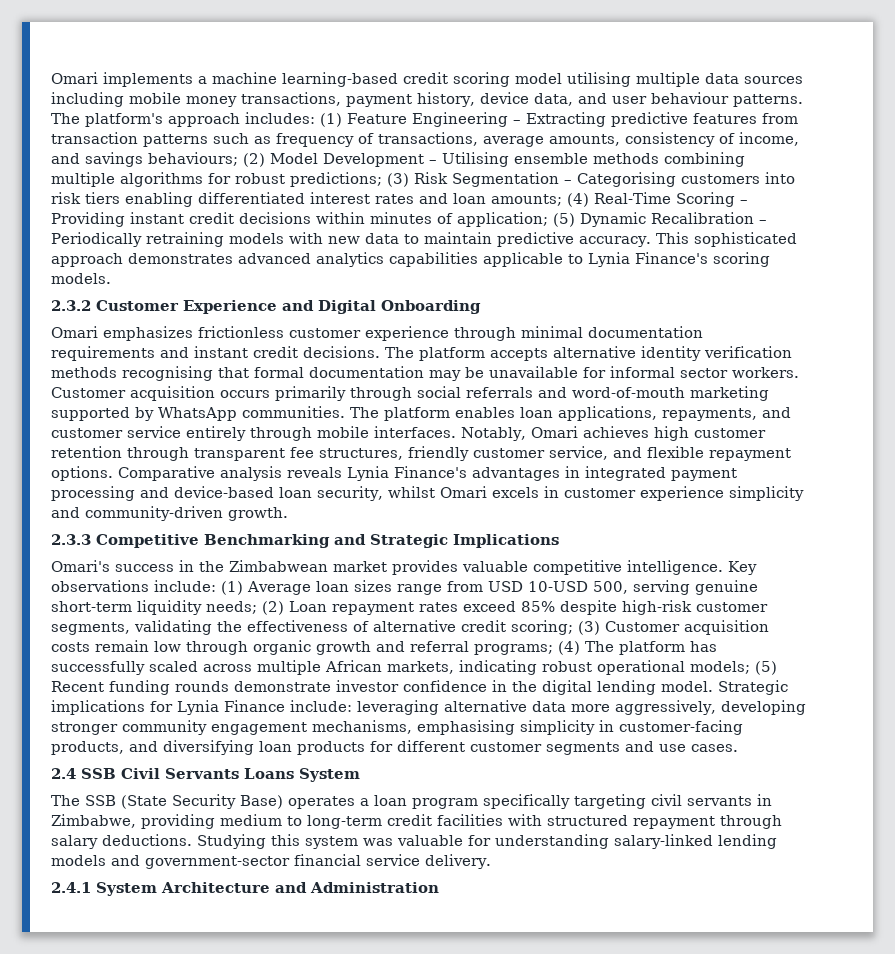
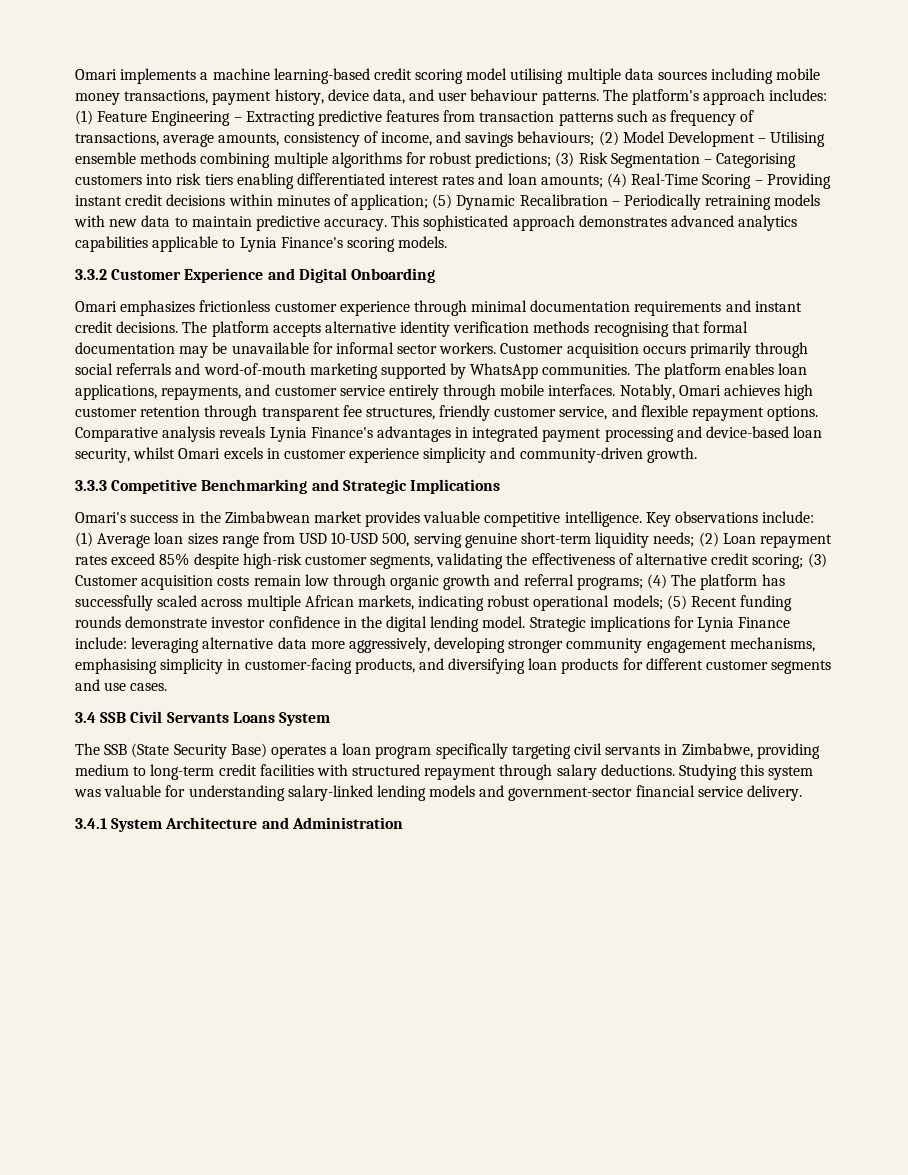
[51,300,91,311] 2.3.2 -> [75,269,107,280] 3.3.2
[51,534,91,545] 2.3.3 -> [75,480,107,491] 3.3.3
[51,768,76,779] 2.4 -> [75,712,96,723] 3.4
[51,882,91,893] 2.4.1 -> [75,818,107,829] 3.4.1

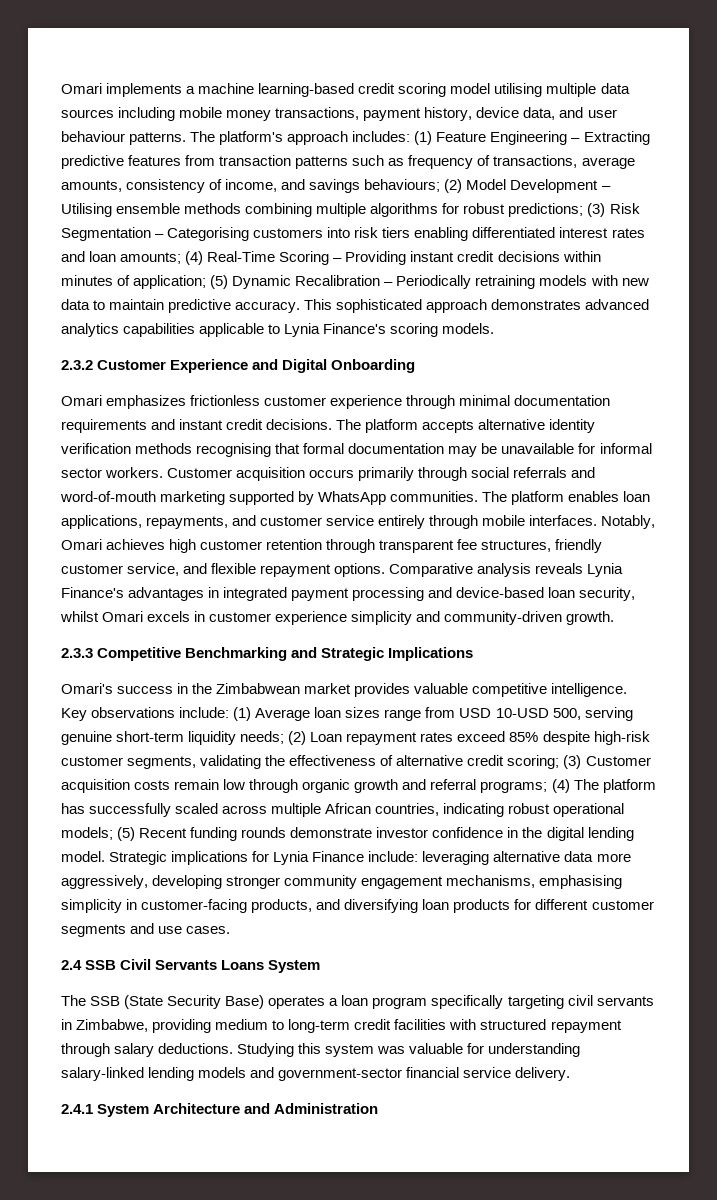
[75,269,107,280] 3.3.2 -> [61,360,93,370] 2.3.2
[75,480,107,491] 3.3.3 -> [61,648,93,658] 2.3.3
[357,595,414,610] markets, -> [375,803,440,816] countries,
[75,712,96,723] 3.4 -> [61,960,82,970] 2.4
[75,818,107,829] 3.4.1 -> [61,1104,93,1114] 2.4.1

